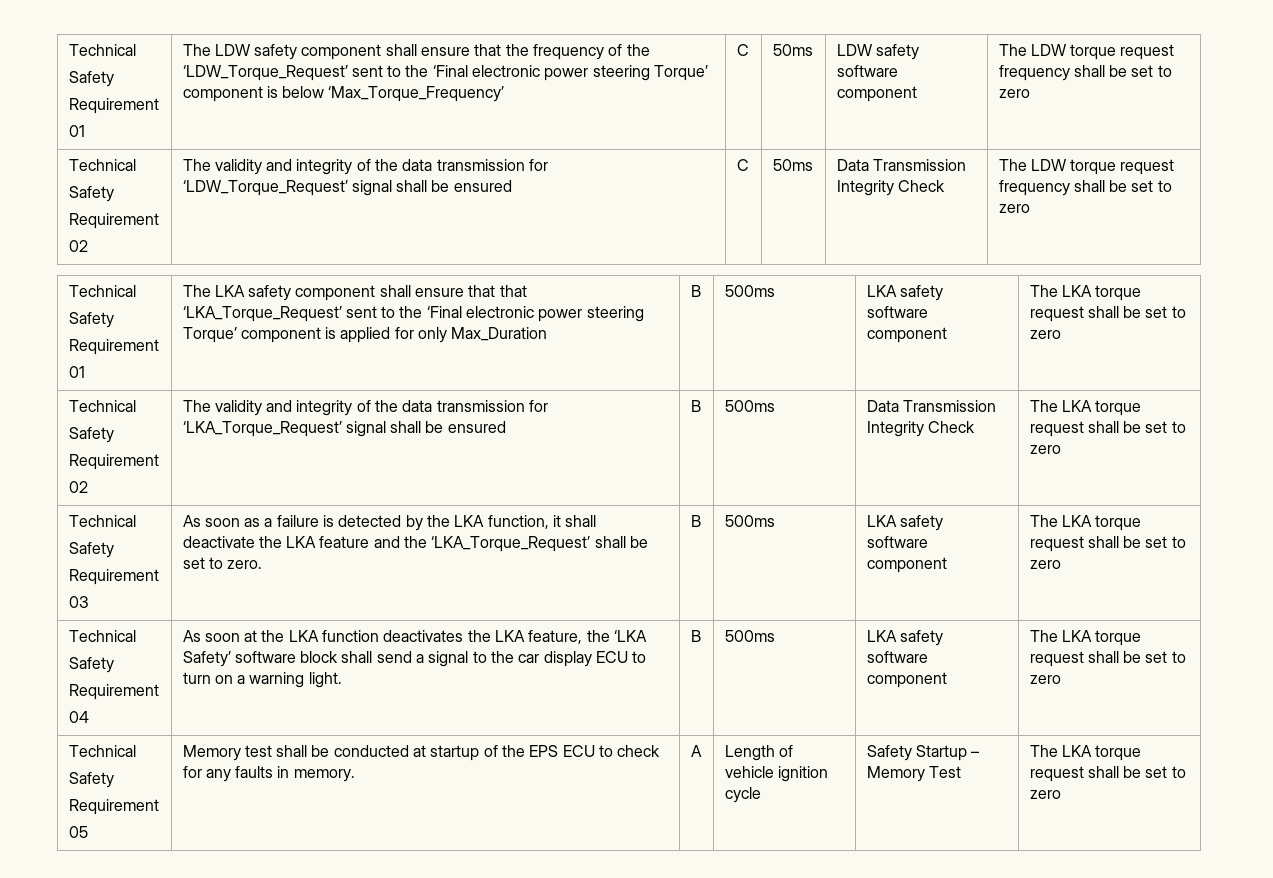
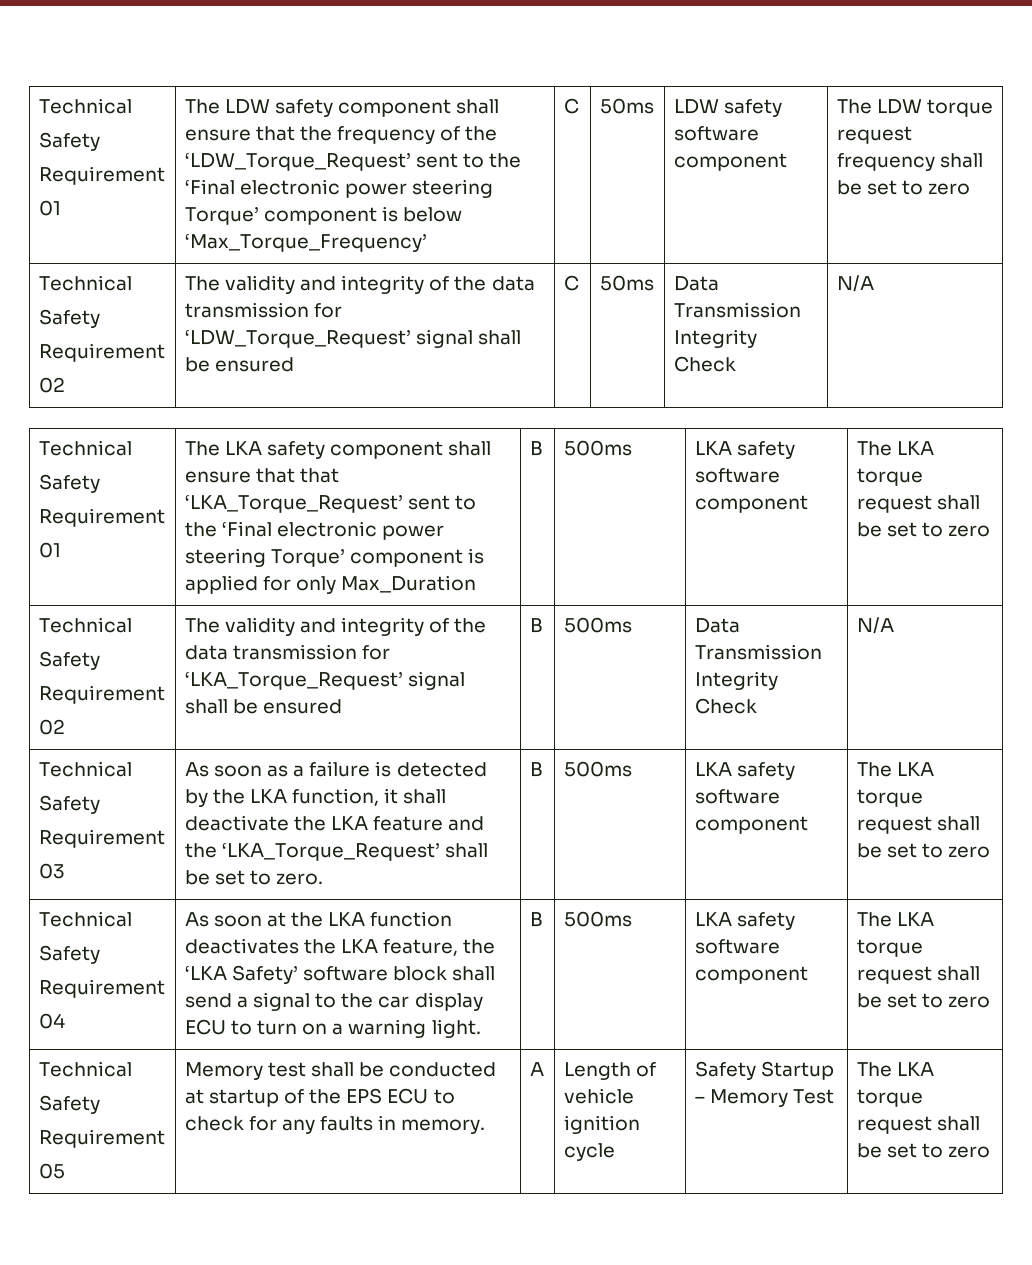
[998,159,1175,175] [998,180,1172,196] [998,204,1030,213] The LDW torque request frequency shall be set to zero -> [836,275,874,292] N/A
[1029,400,1142,416] [1029,421,1186,437] [1029,445,1061,454] The LKA torque request shall be set to zero -> [856,617,894,634] N/A

